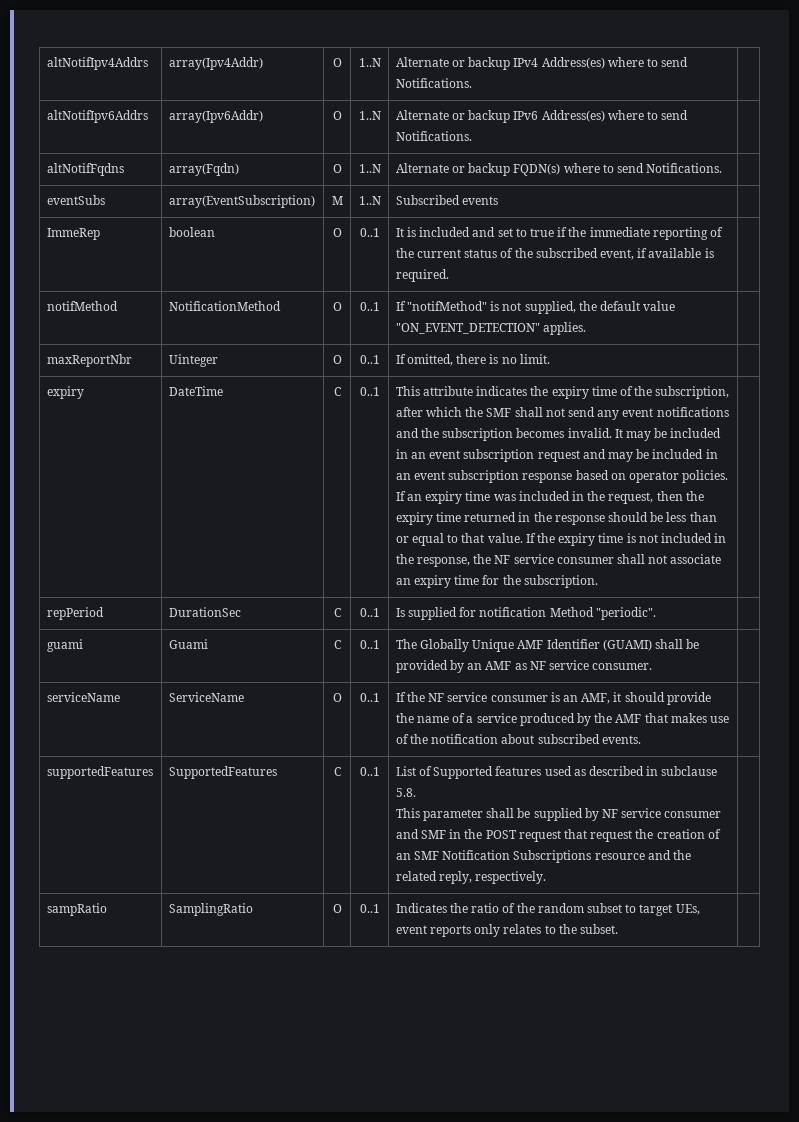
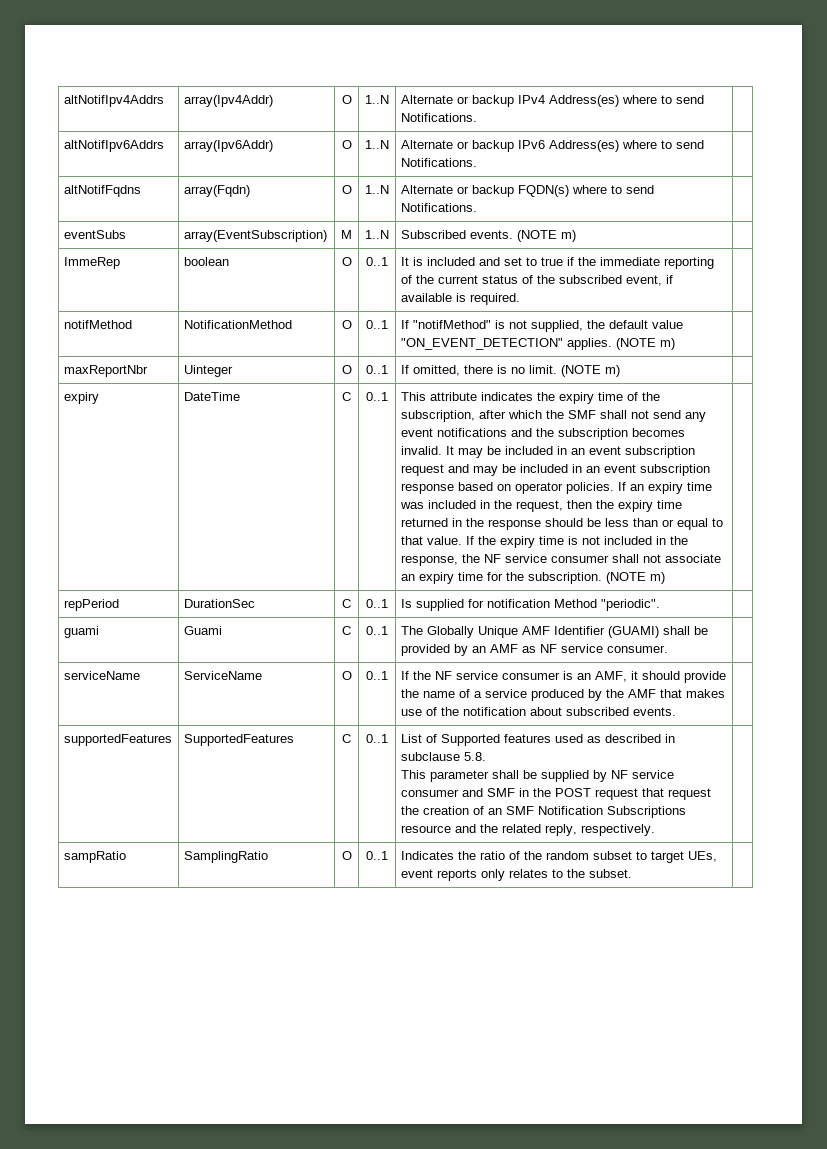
[461,196,498,205] events -> [469,230,576,242] events. (NOTE m)
(586, 328) none -> [615,338,675,350] (NOTE m)
(550, 359) none -> [560,365,620,377] (NOTE m)
(598, 581) none -> [605,572,665,584] (NOTE m)

